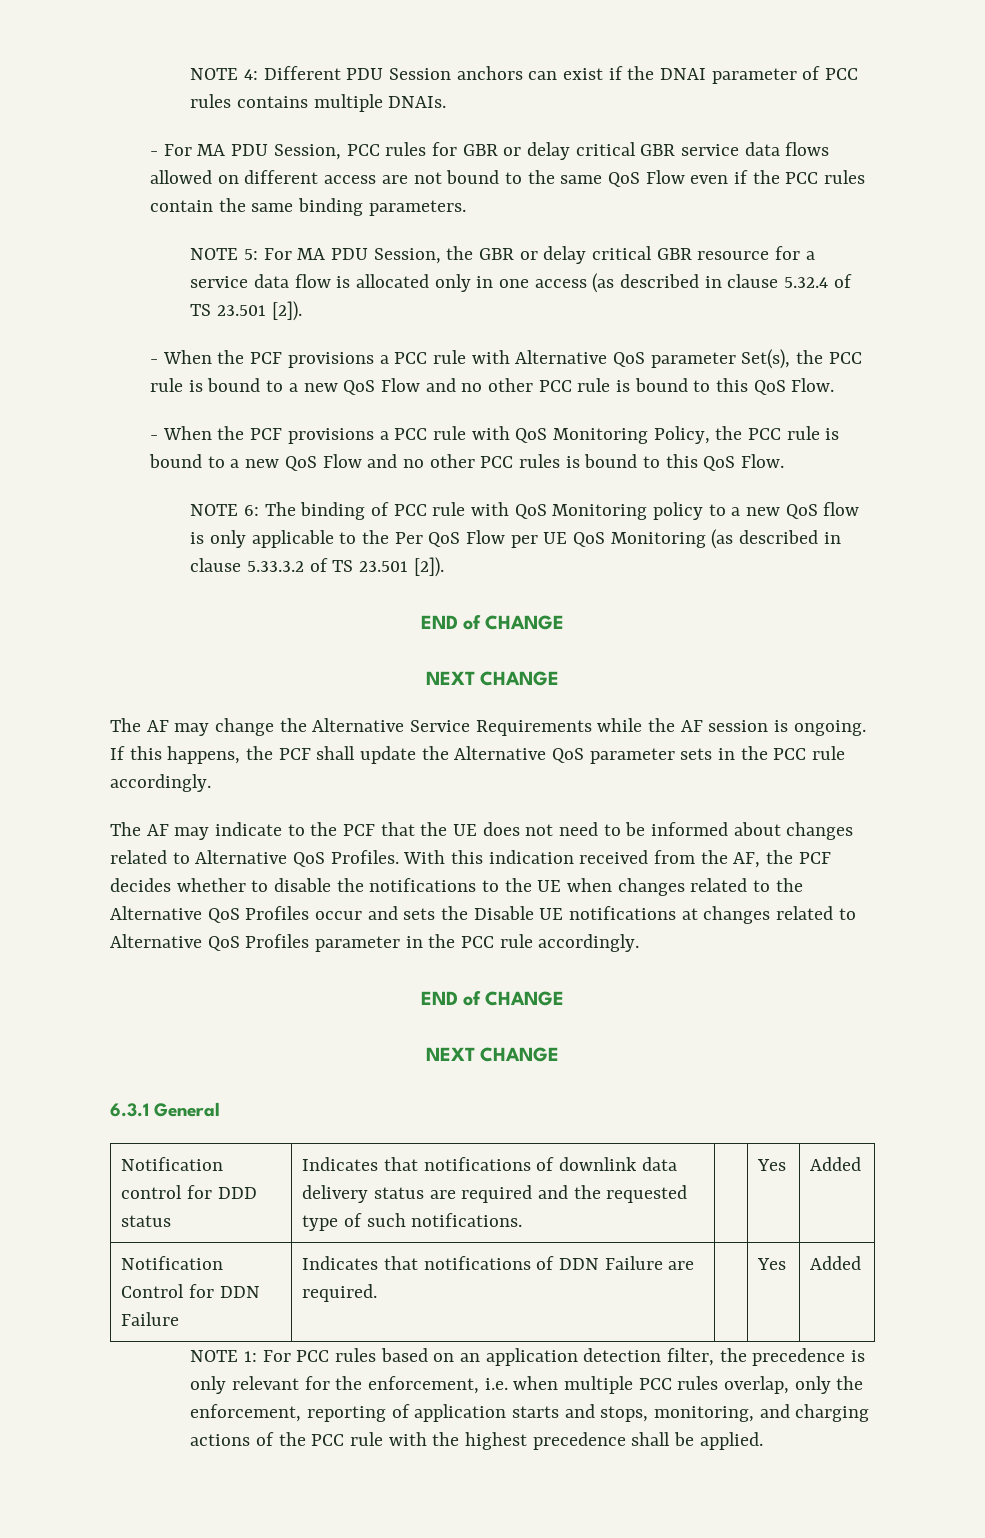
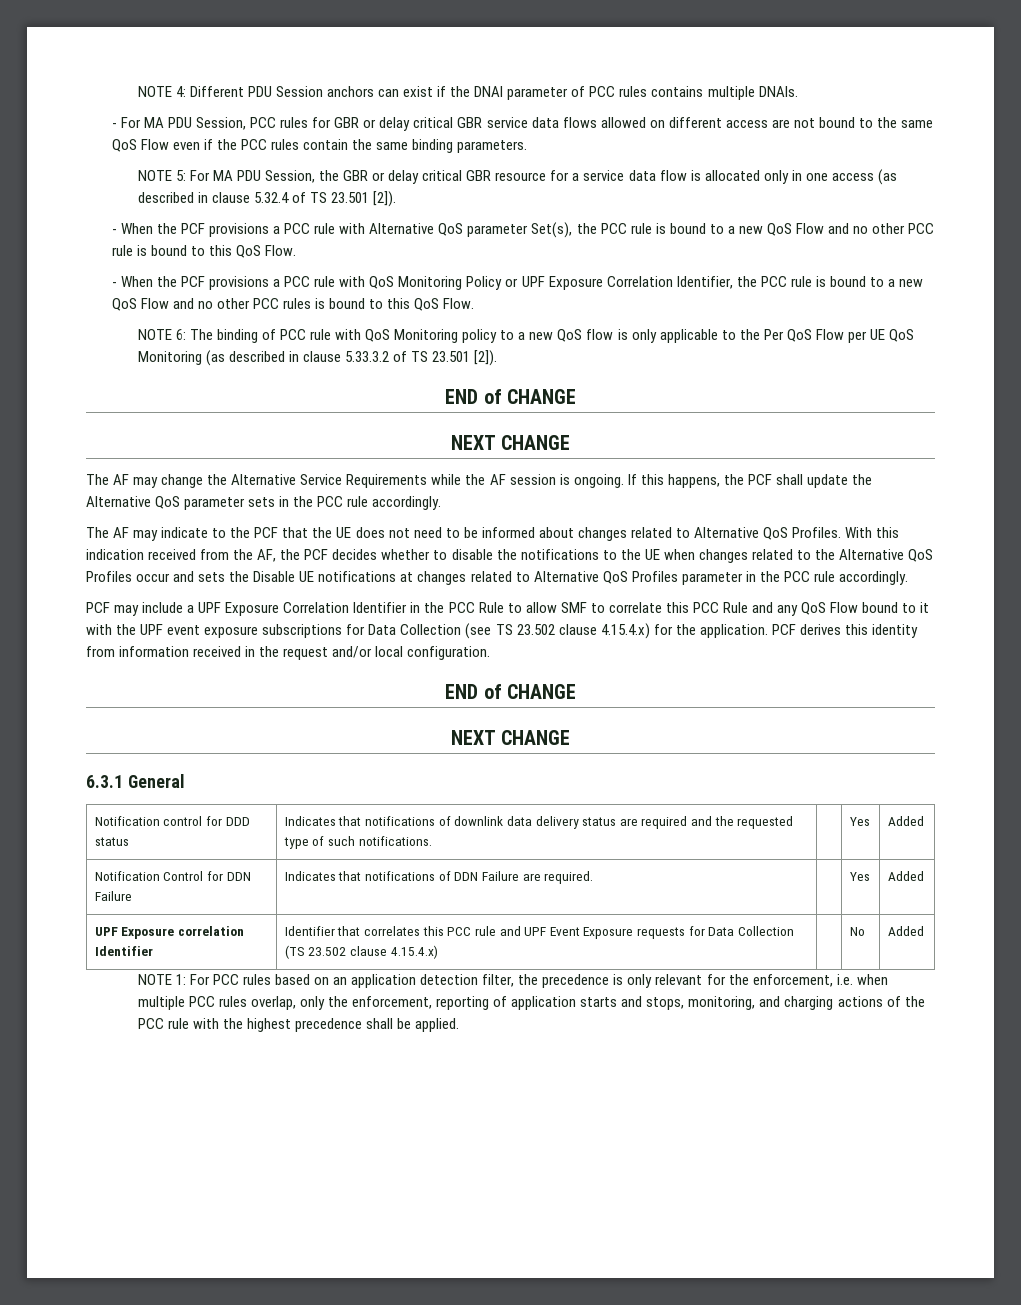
[653,426,710,444] Policy, -> [466,276,733,290] Policy or UPF Exposure Correlation Identifier,
(640, 943) none -> [86,602,930,616] [86,623,918,639] [86,646,491,660] // PCF may include a UPF Exposure Correlation Identifier in the PCC Rule to allow SMF to correlate this PCC Rule and any QoS Flow bound to it with the UPF event exposure subscriptions for Data Collection (see TS 23.502 clause 4.15.4.x) for the application. PCF derives this identity from information received in the request and/or local configuration.
(862, 1263) none -> [94,926,244,939] [94,946,153,956] [284,926,795,939] [284,945,438,959] [849,927,865,936] [887,926,924,936] // UPF Exposure correlation Identifier | Identifier that correlates this PCC rule and UPF Event Exposure requests for Data Collection (TS 23.502 clause 4.15.4.x) | | No | Added

